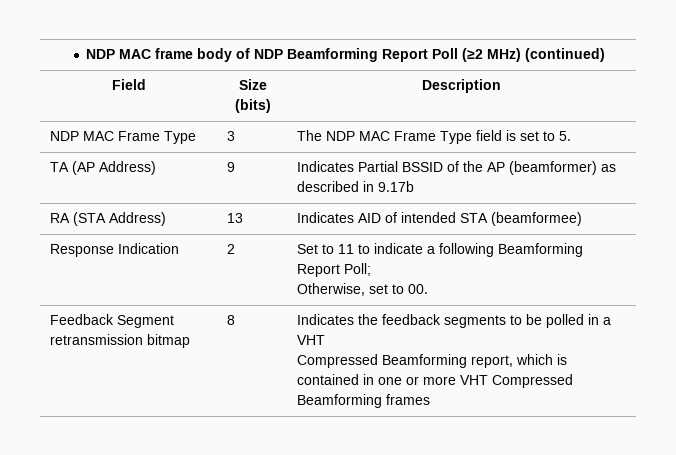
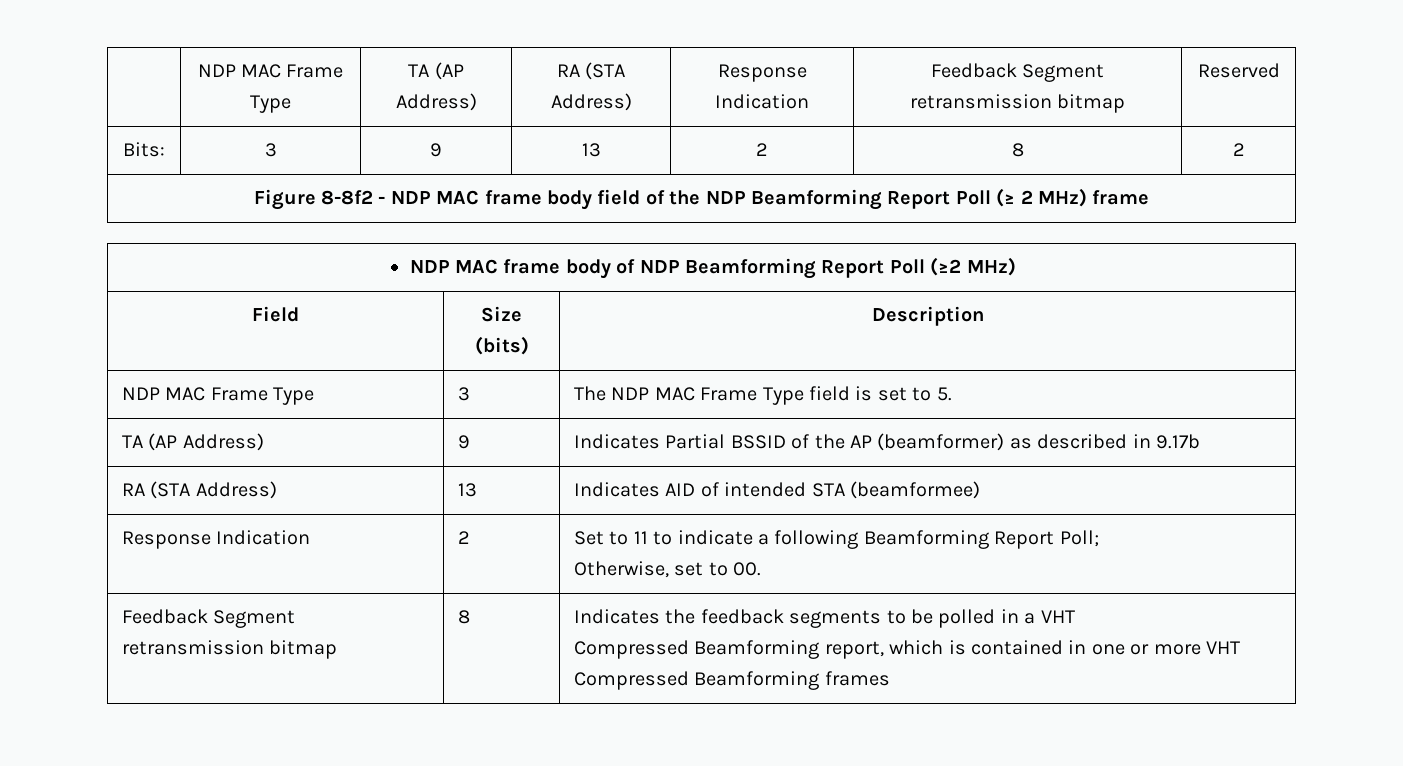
(86, 54) none -> [197,64,344,78] [250,95,291,113] [408,62,464,80] [395,93,477,111] [556,62,626,80] [550,93,632,111] [717,64,807,82] [715,94,809,109] [930,63,1105,82] [909,94,1126,113] [1197,63,1280,78] [123,142,165,157] [264,143,277,157] [430,143,442,157] [581,143,601,157] [756,143,768,156] [1011,143,1024,157] [1232,143,1245,156] [253,188,1150,210] | NDP MAC Frame Type | TA (AP Address) | RA (STA Address) | Response Indication | Feedback Segment retransmission bitmap | Reserved // Bits: | 3 | 9 | 13 | 2 | 8 | 2 // Figure 8-8f2 - NDP MAC frame body field of the NDP Beamforming Report Poll (≥ 2 MHz) frame //
[525,48,606,62] (continued) -> (1016, 266) none

